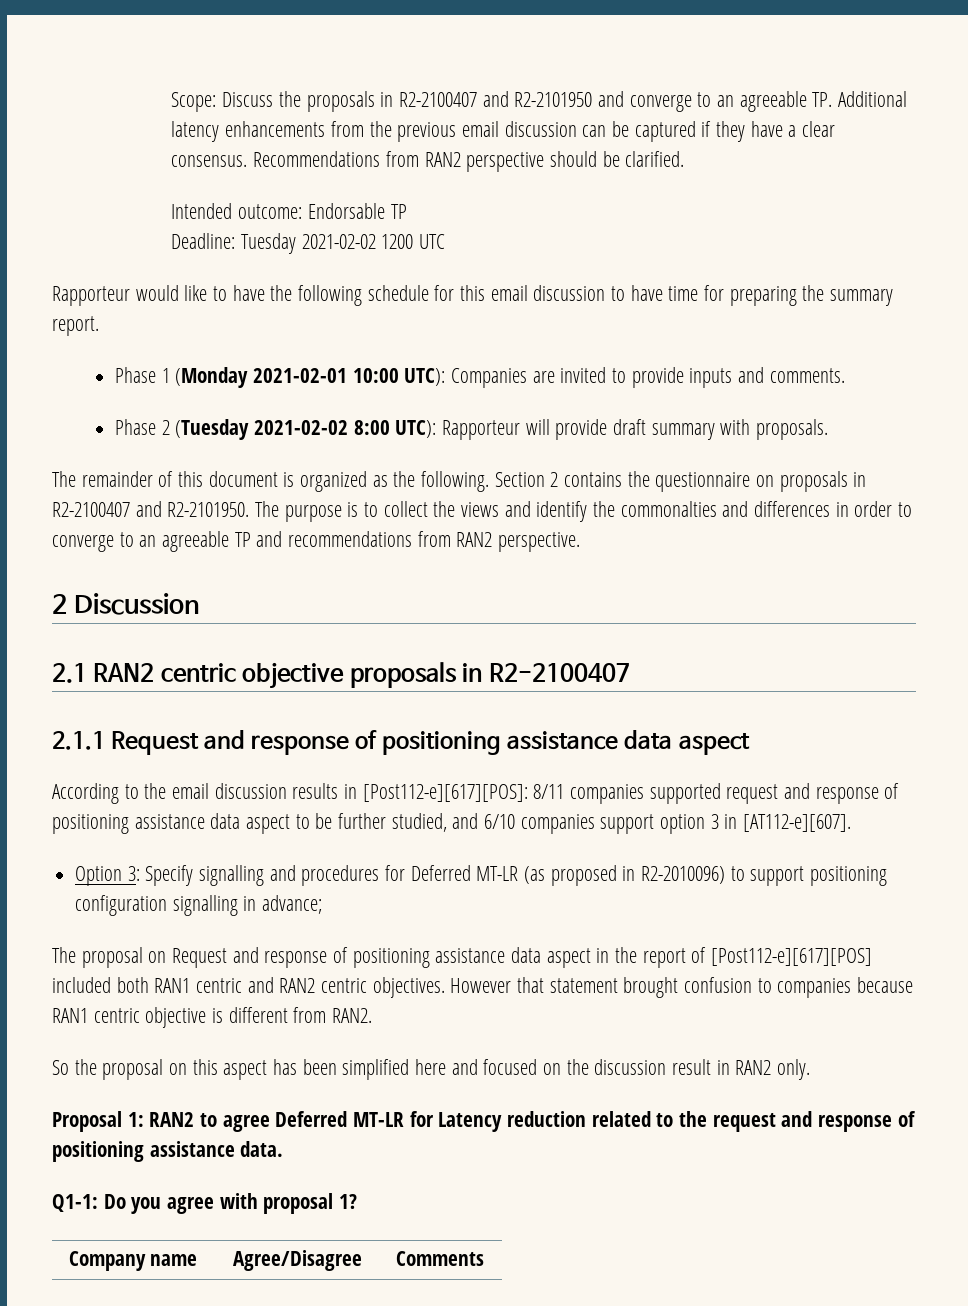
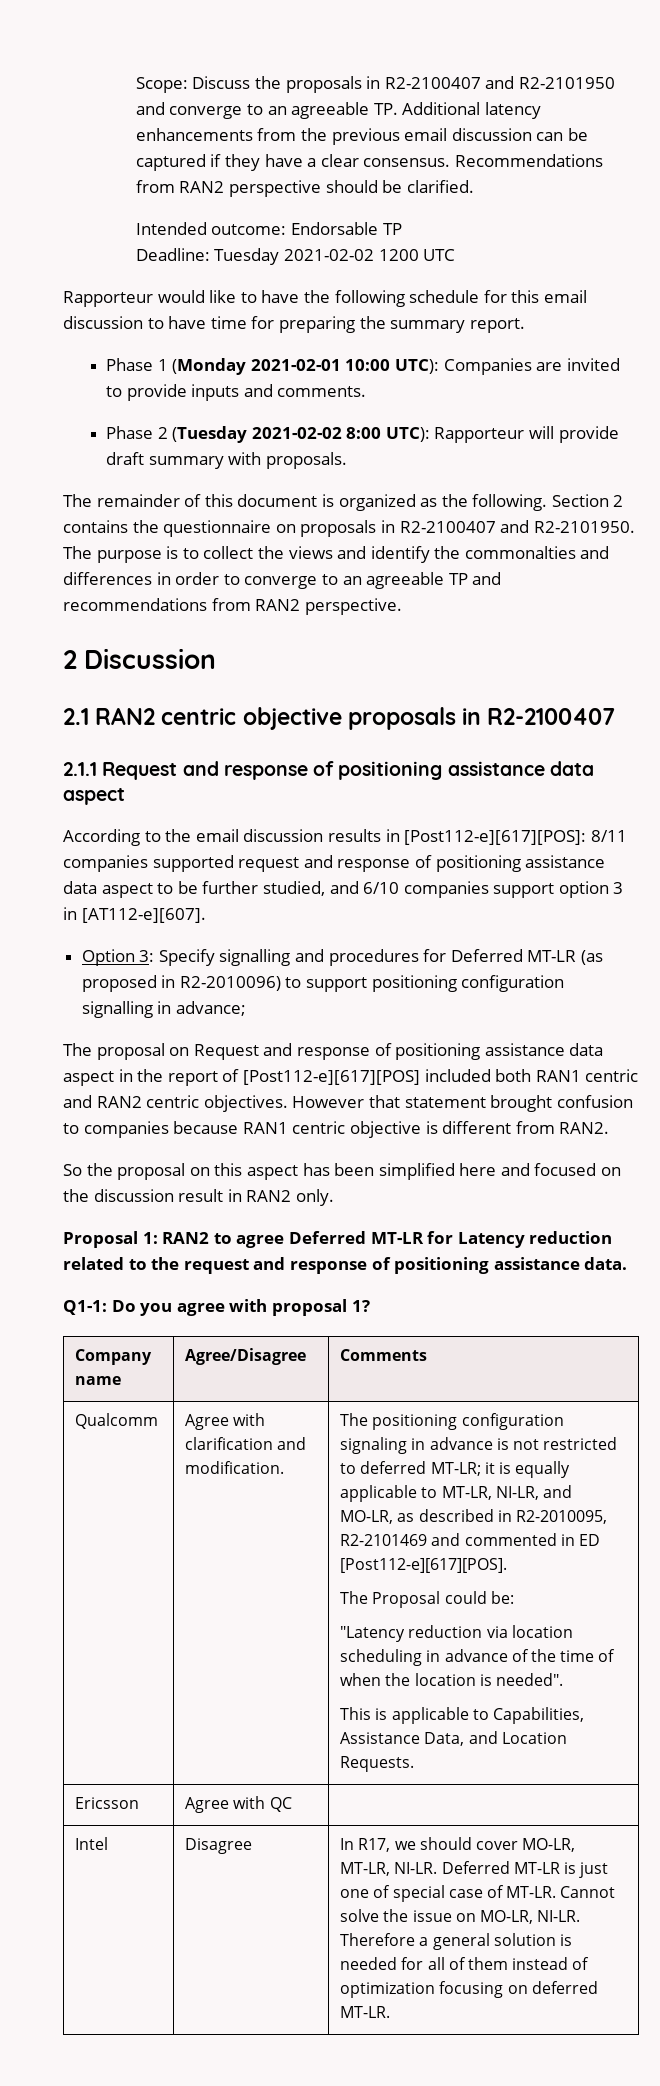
(484, 1258) none -> [75,1413,159,1429] [185,1413,266,1430] [185,1437,307,1450] [185,1461,285,1474] [340,1413,564,1430] [340,1437,618,1454] [340,1461,571,1478] [340,1485,572,1502] [340,1509,607,1524] [340,1533,600,1546] [340,1558,508,1573] [340,1591,514,1608] [340,1625,573,1642] [340,1649,616,1666] [340,1673,563,1686] [340,1707,584,1724] [340,1731,567,1746] [340,1756,415,1772] [75,1797,140,1809] [185,1796,292,1813] [75,1837,109,1850] [185,1838,253,1854] [340,1837,576,1852] [340,1861,609,1878] [340,1885,616,1902] [340,1909,581,1924] [340,1933,572,1950] [340,1957,590,1970] [340,1981,598,1998] [340,2006,391,2018] // Qualcomm | Agree with clarification and modification. | The positioning configuration signaling in advance is not restricted to deferred MT-LR; it is equally applicable to MT-LR, NI-LR, and MO-LR, as described in R2-2010095, R2-2101469 and commented in ED [Post112-e][617][POS]. // The Proposal could be: // "Latency reduction via location scheduling in advance of the time of when the location is needed". // This is applicable to Capabilities, Assistance Data, and Location Requests. // Ericsson | Agree with QC | // Intel | Disagree | In R17, we should cover MO-LR, MT-LR, NI-LR. Deferred MT-LR is just one of special case of MT-LR. Cannot solve the issue on MO-LR, NI-LR. Therefore a general solution is needed for all of them instead of optimization focusing on deferred MT-LR.

